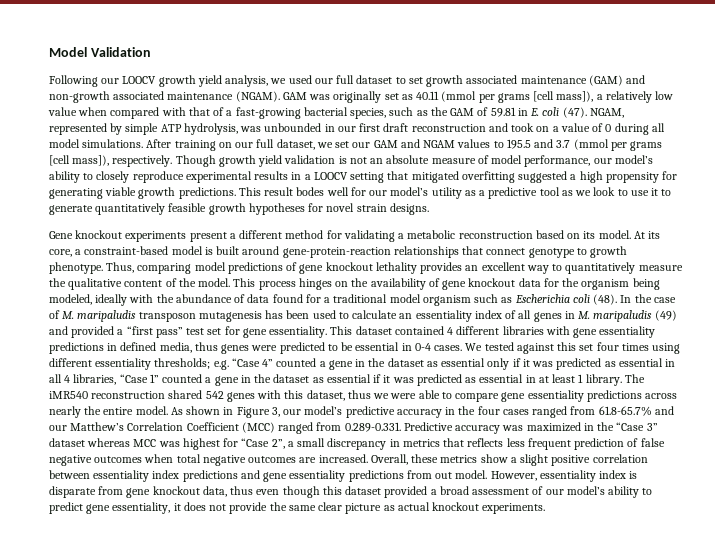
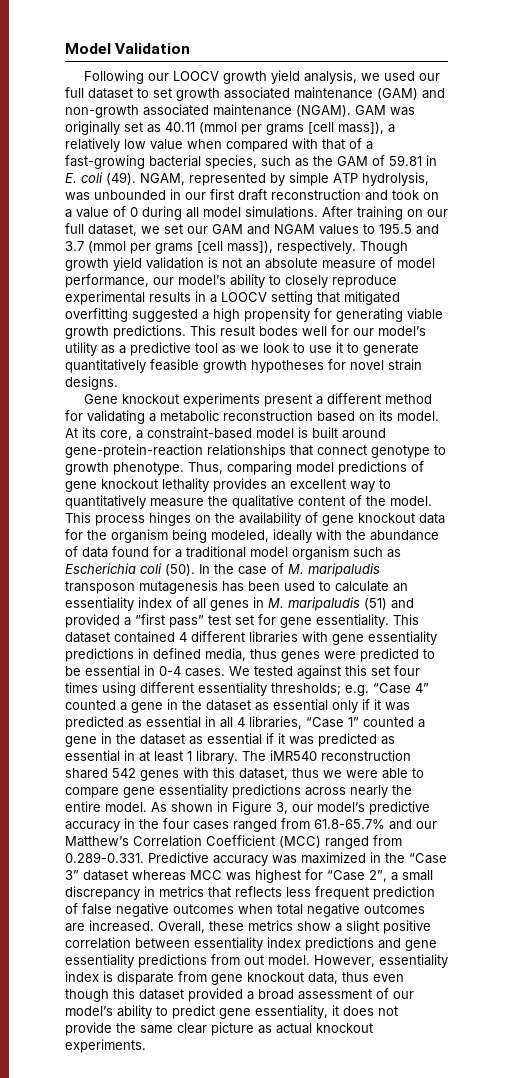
[562,107,587,118] (47). -> [106,172,136,185] (49).
[593,294,618,305] (48). -> [165,564,195,576] (50).
[654,310,677,321] (49) -> [364,598,387,610] (51)

